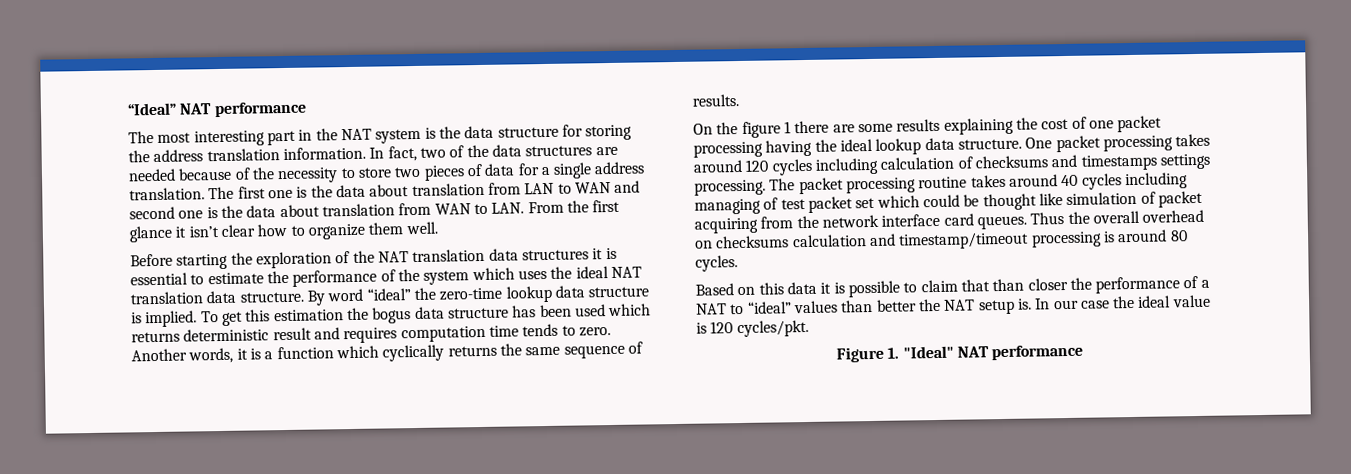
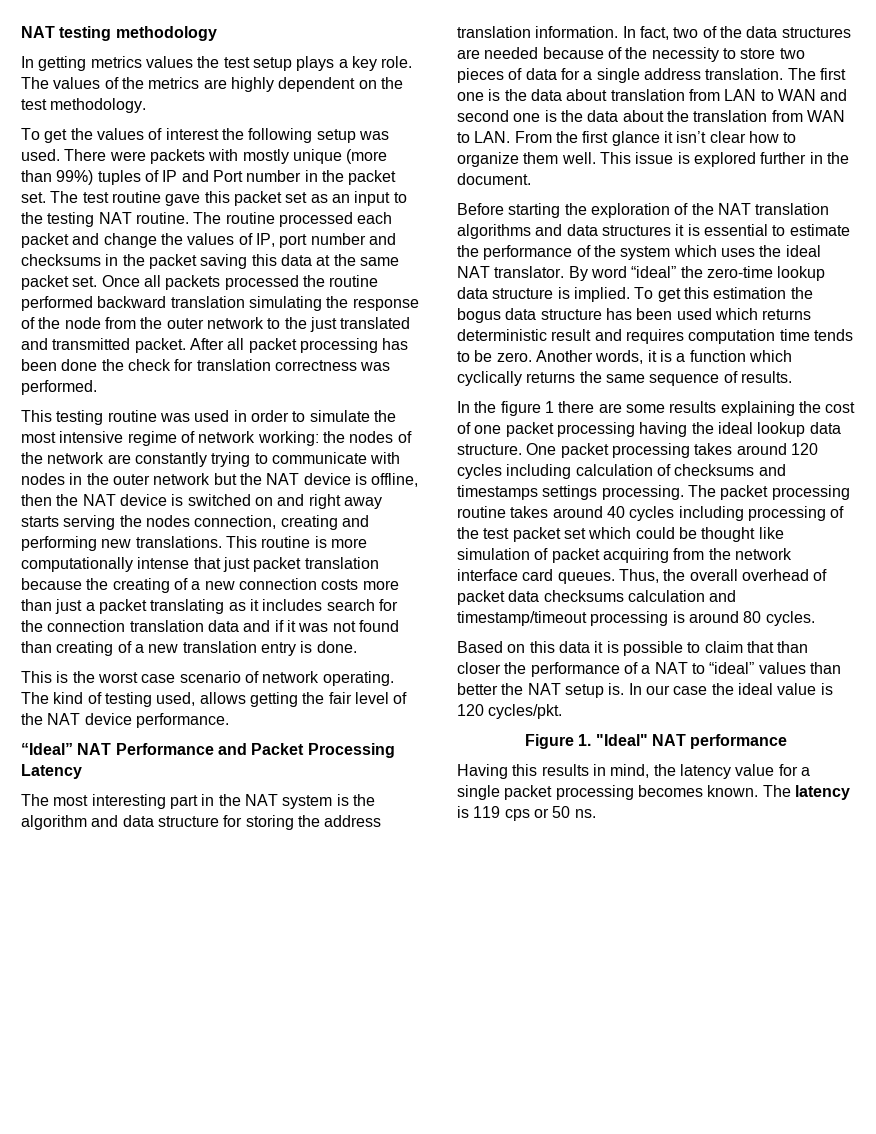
[127,101,307,118] “Ideal” NAT performance -> [21,26,217,41] [21,56,413,71] [21,77,403,92] [21,98,147,113] [21,128,389,143] [21,149,388,164] [21,170,397,185] [21,191,407,206] [21,212,393,227] [21,233,396,248] [21,254,399,269] [21,275,379,290] [21,296,419,311] [21,317,411,332] [21,338,409,353] [21,359,391,371] [21,380,97,395] [21,410,396,425] [21,431,412,446] [21,452,401,467] [21,473,419,487] [21,494,382,509] [21,515,369,530] [21,536,367,551] [21,557,379,572] [21,578,399,593] [21,599,398,614] [21,620,399,632] [21,641,357,656] [21,671,394,686] [21,692,408,707] [21,713,229,728] [21,743,395,758] [21,764,82,779] NAT testing methodology // In getting metrics values the test setup plays a key role. The values of the metrics are highly dependent on the test methodology. // To get the values of interest the following setup was used. There were packets with mostly unique (more than 99%) tuples of IP and Port number in the packet set. The test routine gave this packet set as an input to the testing NAT routine. The routine processed each packet and change the values of IP, port number and checksums in the packet saving this data at the same packet set. Once all packets processed the routine performed backward translation simulating the response of the node from the outer network to the just translated and transmitted packet. After all packet processing has been done the check for translation correctness was performed. // This testing routine was used in order to simulate the most intensive regime of network working: the nodes of the network are constantly trying to communicate with nodes in the outer network but the NAT device is offline, then the NAT device is switched on and right away starts serving the nodes connection, creating and performing new translations. This routine is more computationally intense that just packet translation because the creating of a new connection costs more than just a packet translating as it includes search for the connection translation data and if it was not found than creating of a new translation entry is done. // This is the worst case scenario of network operating. The kind of testing used, allows getting the fair level of the NAT device performance. // “Ideal” NAT Performance and Packet Processing Latency
(461, 132) none -> [21,815,119,830] algorithm and
(320, 211) none -> [666,110,689,122] the
(438, 228) none -> [599,152,849,167] [457,173,531,185] This issue is explored further in the document.
(486, 255) none -> [457,224,563,239] algorithms and
[130,290,304,305] translation data structure. -> [494,266,565,278] translator.
(576, 330) none -> [474,350,493,362] be
[693,123,713,135] On -> [457,401,470,413] In
[694,197,779,215] managing of -> [747,506,845,521] [457,527,479,539] processing of the
[1030,212,1065,225] Thus -> [618,569,659,583] Thus,
[695,240,713,249] on -> [813,569,828,581] [457,590,540,605] of packet data
(1084, 352) none -> [457,764,810,779] [457,785,850,800] [457,806,596,821] // Having this results in mind, the latency value for a single packet processing becomes known. The latency is 119 cps or 50 ns.

